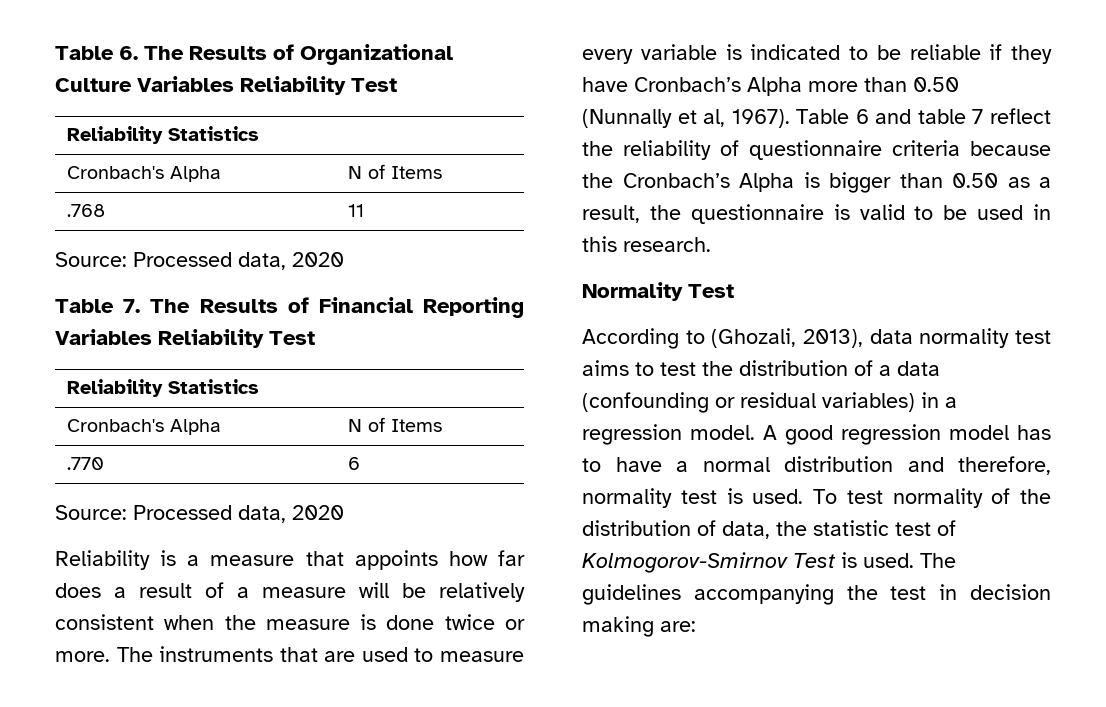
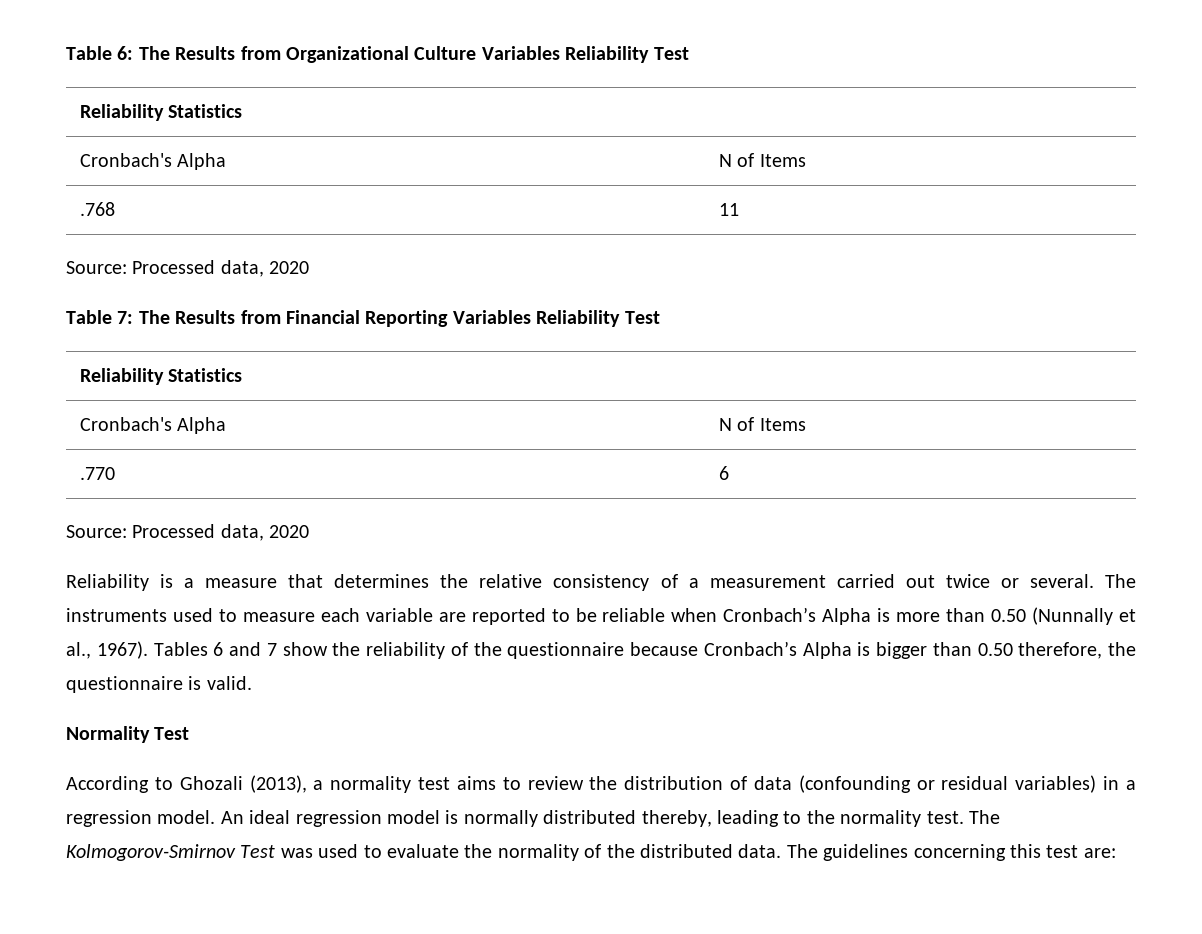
[55,44,294,60] Table 6. The Results of -> [66,46,281,60] Table 6: The Results from
[123,297,309,313] 7. The Results of -> [117,310,281,324] 7: The Results from
[354,550,525,570] [55,582,525,602] [55,614,435,630] appoints how far does a result of a measure will be relatively consistent when the measure is done -> [334,574,935,591] determines the relative consistency of a measurement carried out
[55,651,110,662] more. -> [1029,574,1094,588] several.
[279,647,356,662] that are -> (167, 615) none
[582,44,1052,64] [582,77,802,96] every variable is indicated to be reliable if they have Cronbach’s Alpha -> [320,607,891,625] each variable are reported to be reliable when Cronbach’s Alpha is
[703,108,1051,128] [582,140,1051,160] [582,173,613,188] al, 1967). Table 6 and table 7 reflect the reliability of questionnaire criteria because the -> [66,641,698,659] al., 1967). Tables 6 and 7 show the reliability of the questionnaire because
[1007,177,1051,188] [582,204,1051,224] [582,236,711,252] as a result, the questionnaire is valid to be used in this research. -> [1018,642,1136,659] [66,676,252,693] therefore, the questionnaire is valid.
[711,328,913,348] (Ghozali, 2013), data -> [179,775,324,793] Ghozali (2013), a
[660,360,891,376] test the distribution of a -> [527,776,748,790] review the distribution of
[763,424,1051,445] [582,456,1051,475] [582,488,1051,508] [582,520,956,539] [582,552,956,573] [582,584,1051,605] [582,616,654,637] A good regression model has to have a normal distribution and therefore, normality test is used. To test normality of the distribution of data, the statistic test of Kolmogorov-Smirnov Test is used. The guidelines accompanying the test in decision making -> [220,810,1000,827] [66,844,1079,861] An ideal regression model is normally distributed thereby, leading to the normality test. The Kolmogorov-Smirnov Test was used to evaluate the normality of the distributed data. The guidelines concerning this test

